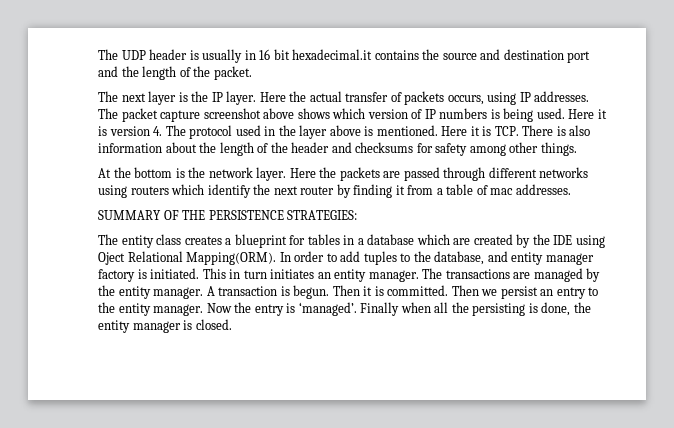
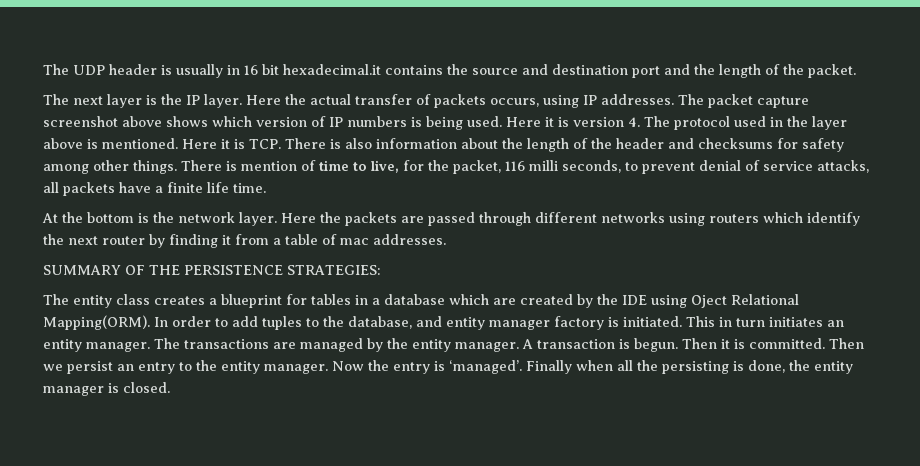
(577, 149) none -> [181,160,869,174] [43,182,266,196] There is mention of time to live, for the packet, 116 milli seconds, to prevent denial of service attacks, all packets have a finite life time.

